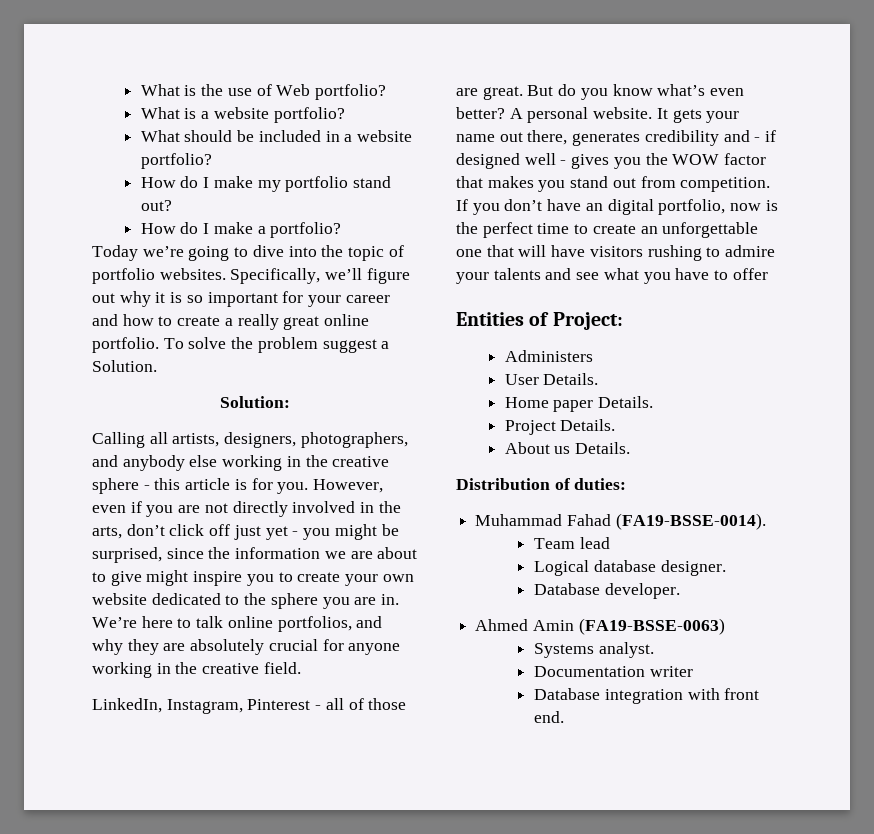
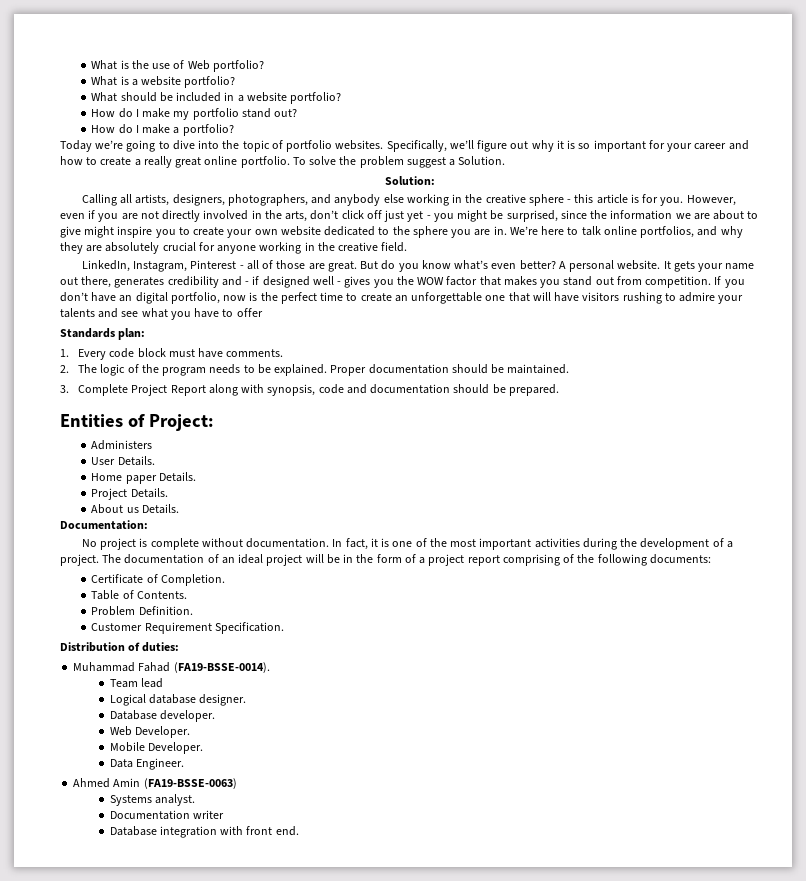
(768, 274) none -> [60,328,146,340] [60,348,284,360] [60,364,570,376] [60,384,559,396] // Standards plan: // 1. Every code block must have comments. // 2. The logic of the program needs to be explained. Proper documentation should be maintained. // 3. Complete Project Report along with synopsis, code and documentation should be prepared.
(631, 448) none -> [60,520,148,530] [81,538,733,550] [60,554,711,566] [91,574,225,586] [91,590,187,600] [91,606,193,616] [91,622,284,634] // Documentation: // No project is complete without documentation. In fact, it is one of the most important activities during the development of a project. The documentation of an ideal project will be in the form of a project report comprising of the following documents: // Certificate of Completion. // Table of Contents. // Problem Definition. // Customer Requirement Specification.
(680, 591) none -> [109,726,190,738] [109,742,203,754] [109,758,184,770] // Web Developer. // Mobile Developer. // Data Engineer.

